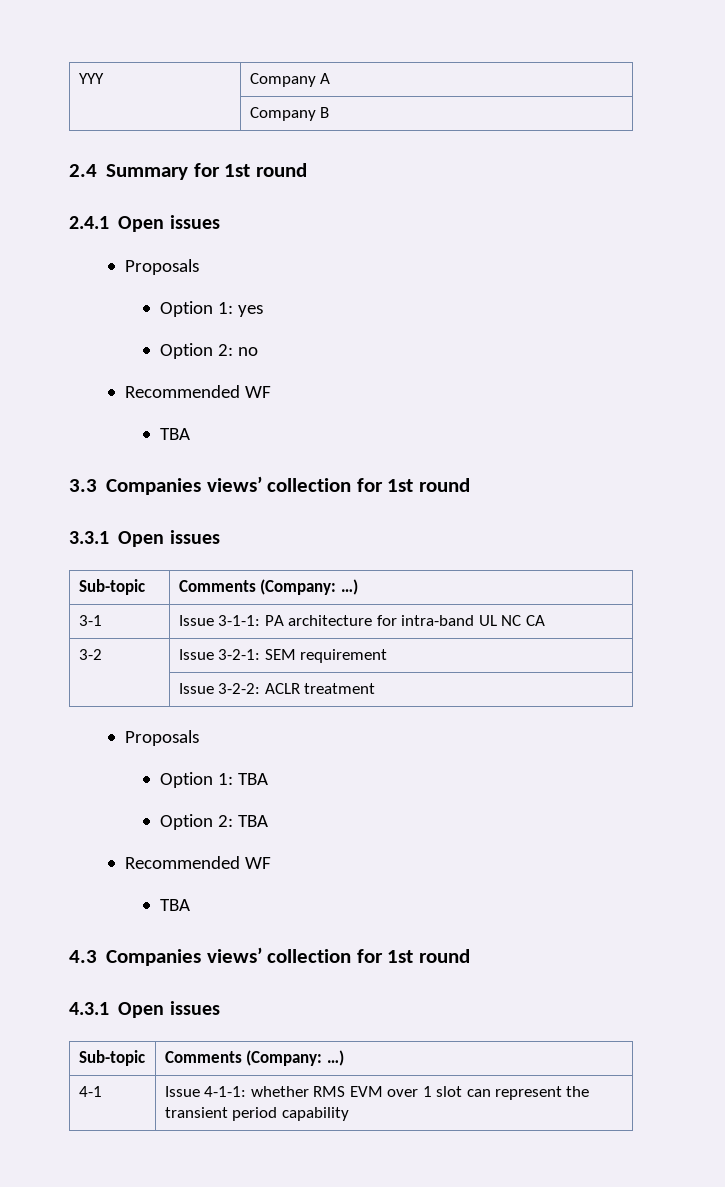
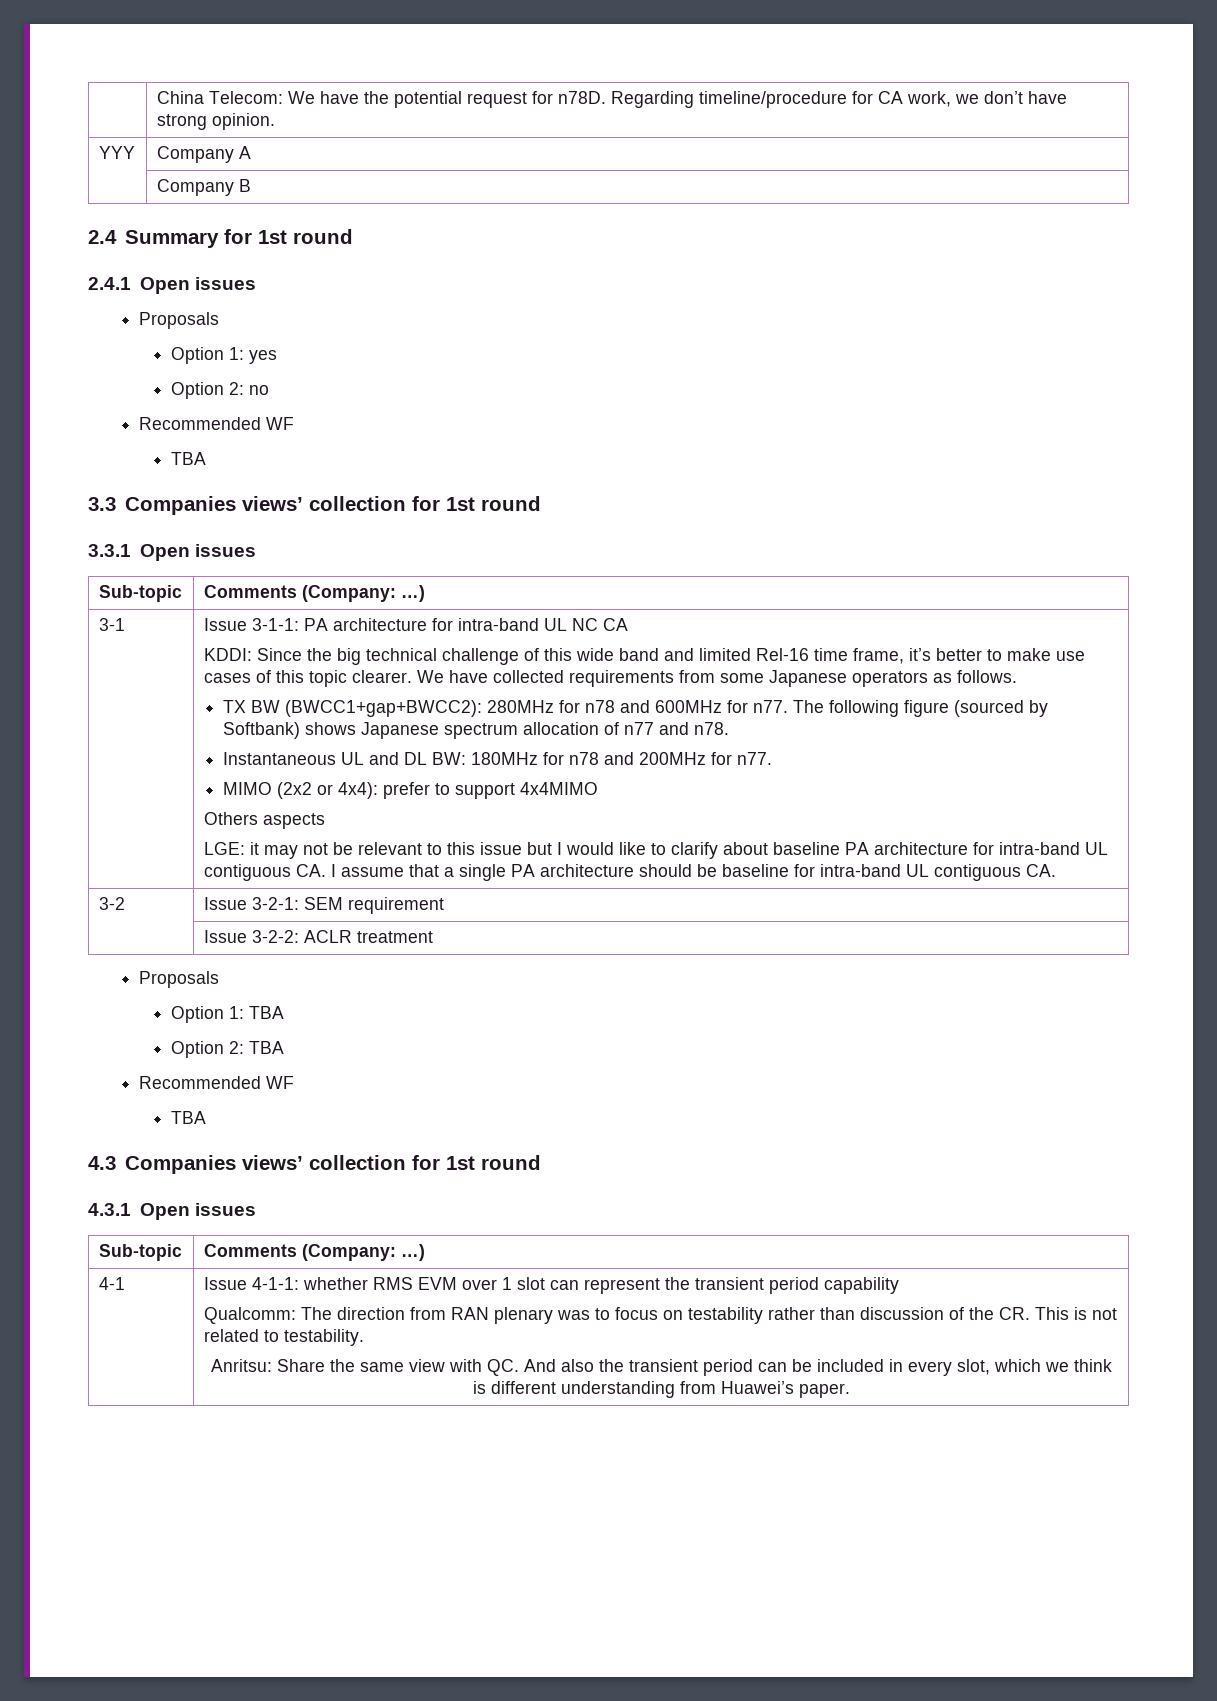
(78, 78) none -> [156,91,1067,108] [156,113,275,130] | China Telecom: We have the potential request for n78D. Regarding timeline/procedure for CA work, we don’t have strong opinion. //
(545, 620) none -> [203,648,1085,665] [203,670,1017,687] [222,700,1048,717] [222,722,729,739] [222,752,772,765] [222,782,598,799] [203,812,325,829] [203,842,1108,859] [203,864,1056,881] // KDDI: Since the big technical challenge of this wide band and limited Rel-16 time frame, it’s better to make use cases of this topic clearer. We have collected requirements from some Japanese operators as follows. // TX BW (BWCC1+gap+BWCC2): 280MHz for n78 and 600MHz for n77. The following figure (sourced by Softbank) shows Japanese spectrum allocation of n77 and n78. // Instantaneous UL and DL BW: 180MHz for n78 and 200MHz for n77. // MIMO (2x2 or 4x4): prefer to support 4x4MIMO // Others aspects // LGE: it may not be relevant to this issue but I would like to clarify about baseline PA architecture for intra-band UL contiguous CA. I assume that a single PA architecture should be baseline for intra-band UL contiguous CA.
(349, 1114) none -> [203,1307,1117,1324] [203,1329,364,1346] [210,1359,1112,1376] [472,1381,850,1398] // Qualcomm: The direction from RAN plenary was to focus on testability rather than discussion of the CR. This is not related to testability. // Anritsu: Share the same view with QC. And also the transient period can be included in every slot, which we think is different understanding from Huawei’s paper.

